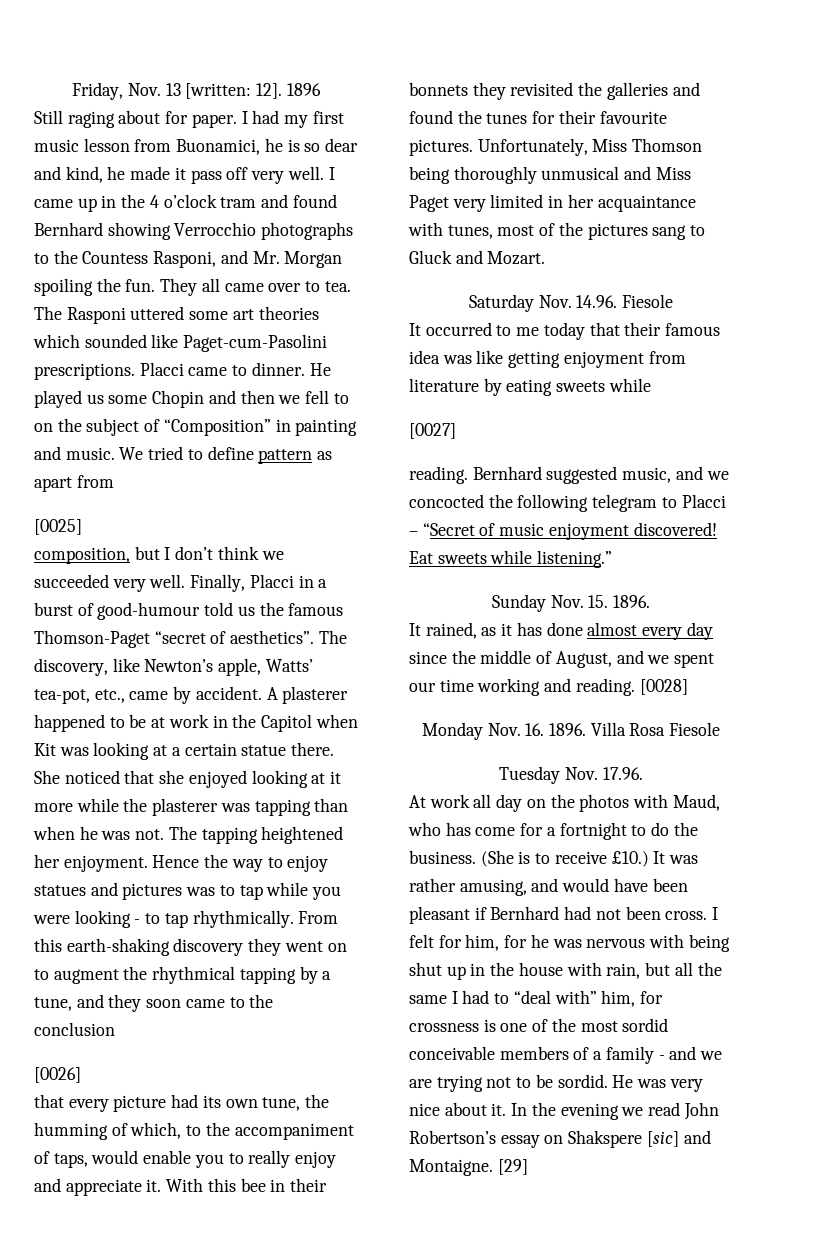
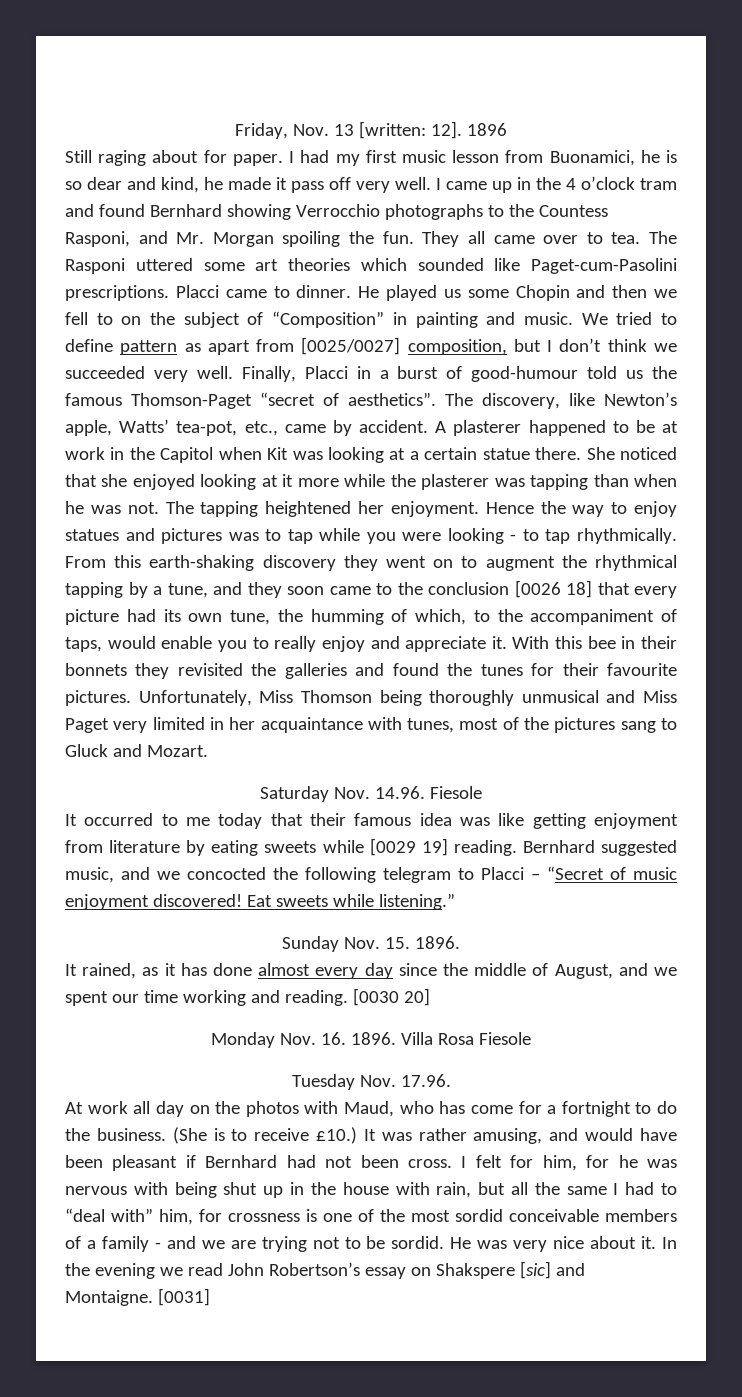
[34,519,82,535] // [0025] // -> [301,337,401,355] [0025/0027]
[34,1067,81,1083] // [0026] // -> [514,580,592,598] [0026 18]
[409,423,456,439] // [0027] // -> [369,838,448,856] [0029 19]
[639,679,688,695] [0028] -> [352,988,430,1006] [0030 20]
[497,1159,528,1175] [29] -> [157,1288,210,1306] [0031]

